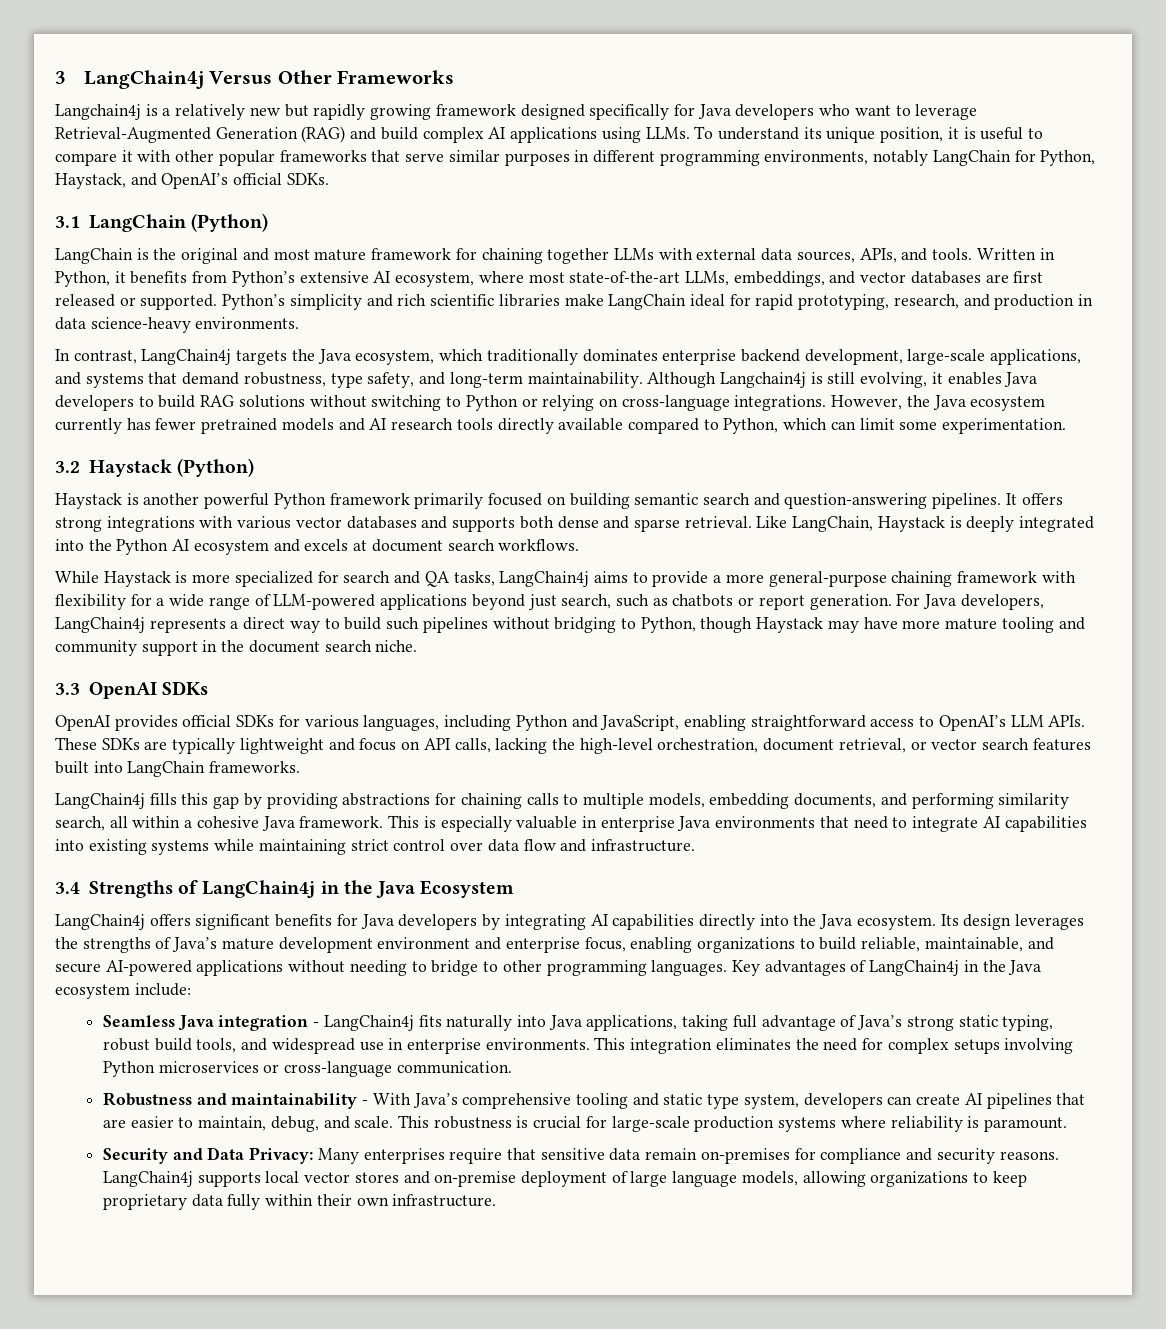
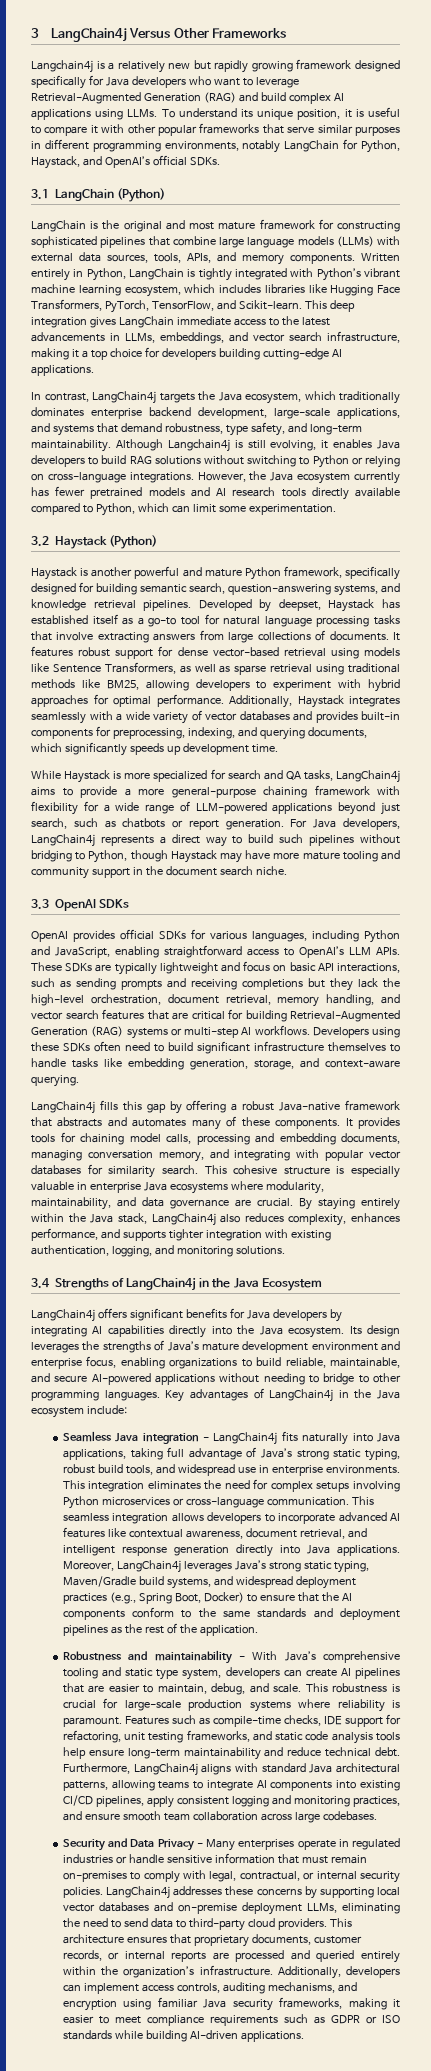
[481,248,654,264] chaining together LLMs -> [337,221,400,232] [31,236,374,248] constructing sophisticated pipelines that combine large language models (LLMs)
(855, 257) none -> [154,253,181,263] tools,
[932,248,1055,260] [55,271,1044,287] [55,294,1094,310] [55,317,300,333] tools. Written in Python, it benefits from Python’s extensive AI ecosystem, where most state-of-the-art LLMs, embeddings, and vector databases are first released or supported. Python’s simplicity and rich scientific libraries make LangChain ideal for rapid prototyping, research, and production in data science-heavy environments. -> [242,253,400,265] [31,268,400,281] [31,284,400,297] [31,299,355,313] [31,316,330,328] [31,331,400,344] [31,347,342,360] [31,365,94,376] memory components. Written entirely in Python, LangChain is tightly integrated with Python’s vibrant machine learning ecosystem, which includes libraries like Hugging Face Transformers, PyTorch, TensorFlow, and Scikit-learn. This deep integration gives LangChain immediate access to the latest advancements in LLMs, embeddings, and vector search infrastructure, making it a top choice for developers building cutting-edge AI applications.
[273,493,1063,509] [55,516,1095,532] [55,539,580,555] Python framework primarily focused on building semantic search and question-answering pipelines. It offers strong integrations with various vector databases and supports both dense and sparse retrieval. Like LangChain, Haystack is deeply integrated into the Python AI ecosystem and excels at document search workflows. -> [182,566,400,580] [31,582,400,596] [31,599,400,612] [31,614,400,627] [31,630,401,643] [31,646,400,659] [31,662,400,675] [31,679,400,692] [31,694,400,708] [31,710,400,724] [31,726,367,740] [31,742,278,756] and mature Python framework, specifically designed for building semantic search, question-answering systems, and knowledge retrieval pipelines. Developed by deepset, Haystack has established itself as a go-to tool for natural language processing tasks that involve extracting answers from large collections of documents. It features robust support for dense vector-based retrieval using models like Sentence Transformers, as well as sparse retrieval using traditional methods like BM25, allowing developers to experiment with hybrid approaches for optimal performance. Additionally, Haystack integrates seamlessly with a wide variety of vector databases and provides built-in components for preprocessing, indexing, and querying documents, which significantly speeds up development time.
[423,738,548,754] API calls, lacking -> [289,962,400,973] [31,978,378,991] basic API interactions, such as sending prompts and receiving completions but they lack
[910,738,1091,751] [55,761,301,777] or vector search features built into LangChain frameworks. -> [277,994,400,1007] [31,1009,400,1022] [31,1025,400,1039] [31,1041,400,1054] [31,1058,400,1070] [31,1075,79,1087] memory handling, and vector search features that are critical for building Retrieval-Augmented Generation (RAG) systems or multi-step AI workflows. Developers using these SDKs often need to build significant infrastructure themselves to handle tasks like embedding generation, storage, and context-aware querying.
[266,793,1070,809] [55,815,420,831] providing abstractions for chaining calls to multiple models, embedding documents, and performing similarity search, all within a cohesive Java framework. This -> [186,1100,400,1113] [31,1116,401,1130] [31,1132,400,1145] [31,1149,402,1162] [31,1164,330,1178] offering a robust Java-native framework that abstracts and automates many of these components. It provides tools for chaining model calls, processing and embedding documents, managing conversation memory, and integrating with popular vector databases for similarity search. This cohesive structure
[715,816,1087,832] [55,839,695,855] environments that need to integrate AI capabilities into existing systems while maintaining strict control over data flow and infrastructure. -> [169,1181,324,1194] [31,1197,400,1210] [31,1213,400,1226] [31,1228,331,1241] [31,1245,285,1257] ecosystems where modularity, maintainability, and data governance are crucial. By staying entirely within the Java stack, LangChain4j also reduces complexity, enhances performance, and supports tighter integration with existing authentication, logging, and monitoring solutions.
(512, 1067) none -> [351,1496,374,1505] [62,1512,400,1524] [62,1527,367,1539] [62,1544,400,1557] [62,1560,369,1573] [62,1576,356,1589] [62,1592,352,1604] [62,1607,401,1621] [62,1623,258,1636] This seamless integration allows developers to incorporate advanced AI features like contextual awareness, document retrieval, and intelligent response generation directly into Java applications. Moreover, LangChain4j leverages Java’s strong static typing, Maven/Gradle build systems, and widespread deployment practices (e.g., Spring Boot, Docker) to ensure that the AI components conform to the same standards and deployment pipelines as the rest of the application.
[102,1147,1059,1164] [102,1171,261,1187] // Security and Data Privacy: Many enterprises require that sensitive data remain on-premises for compliance and security reasons. LangChain4j supports -> [124,1714,401,1727] [62,1730,400,1744] [62,1747,400,1760] [62,1763,400,1776] [62,1780,400,1791] [62,1795,401,1808] [62,1811,377,1823] [62,1838,400,1851] [62,1853,367,1864] [62,1870,400,1883] [62,1886,374,1899] Features such as compile-time checks, IDE support for refactoring, unit testing frameworks, and static code analysis tools help ensure long-term maintainability and reduce technical debt. Furthermore, LangChain4j aligns with standard Java architectural patterns, allowing teams to integrate AI components into existing CI/CD pipelines, apply consistent logging and monitoring practices, and ensure smooth team collaboration across large codebases. // Security and Data Privacy - Many enterprises operate in regulated industries or handle sensitive information that must remain on-premises to comply with legal, contractual, or internal security policies. LangChain4j addresses these concerns by supporting
[354,1172,399,1183] stores -> [98,1902,149,1912] databases
[611,1171,1027,1187] [102,1194,497,1210] of large language models, allowing organizations to keep proprietary data fully within their own infrastructure. -> [306,1903,400,1914] [62,1918,352,1931] [62,1934,362,1947] [62,1950,400,1963] [62,1965,400,1979] [62,1982,357,1994] [62,1997,400,2011] [62,2014,400,2026] [62,2030,304,2042] LLMs, eliminating the need to send data to third-party cloud providers. This architecture ensures that proprietary documents, customer records, or internal reports are processed and queried entirely within the organization’s infrastructure. Additionally, developers can implement access controls, auditing mechanisms, and encryption using familiar Java security frameworks, making it easier to meet compliance requirements such as GDPR or ISO standards while building AI-driven applications.

